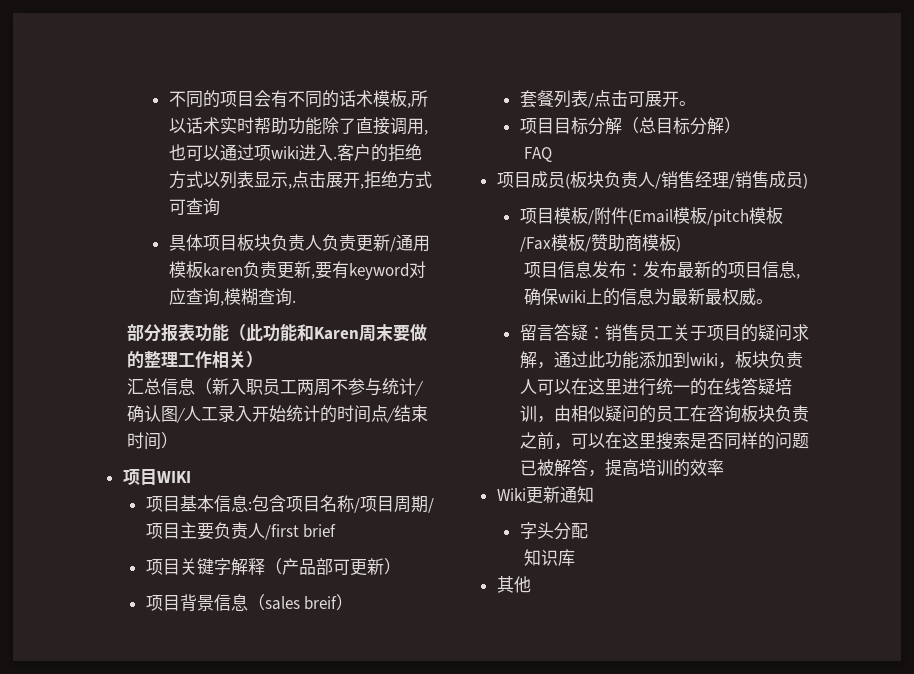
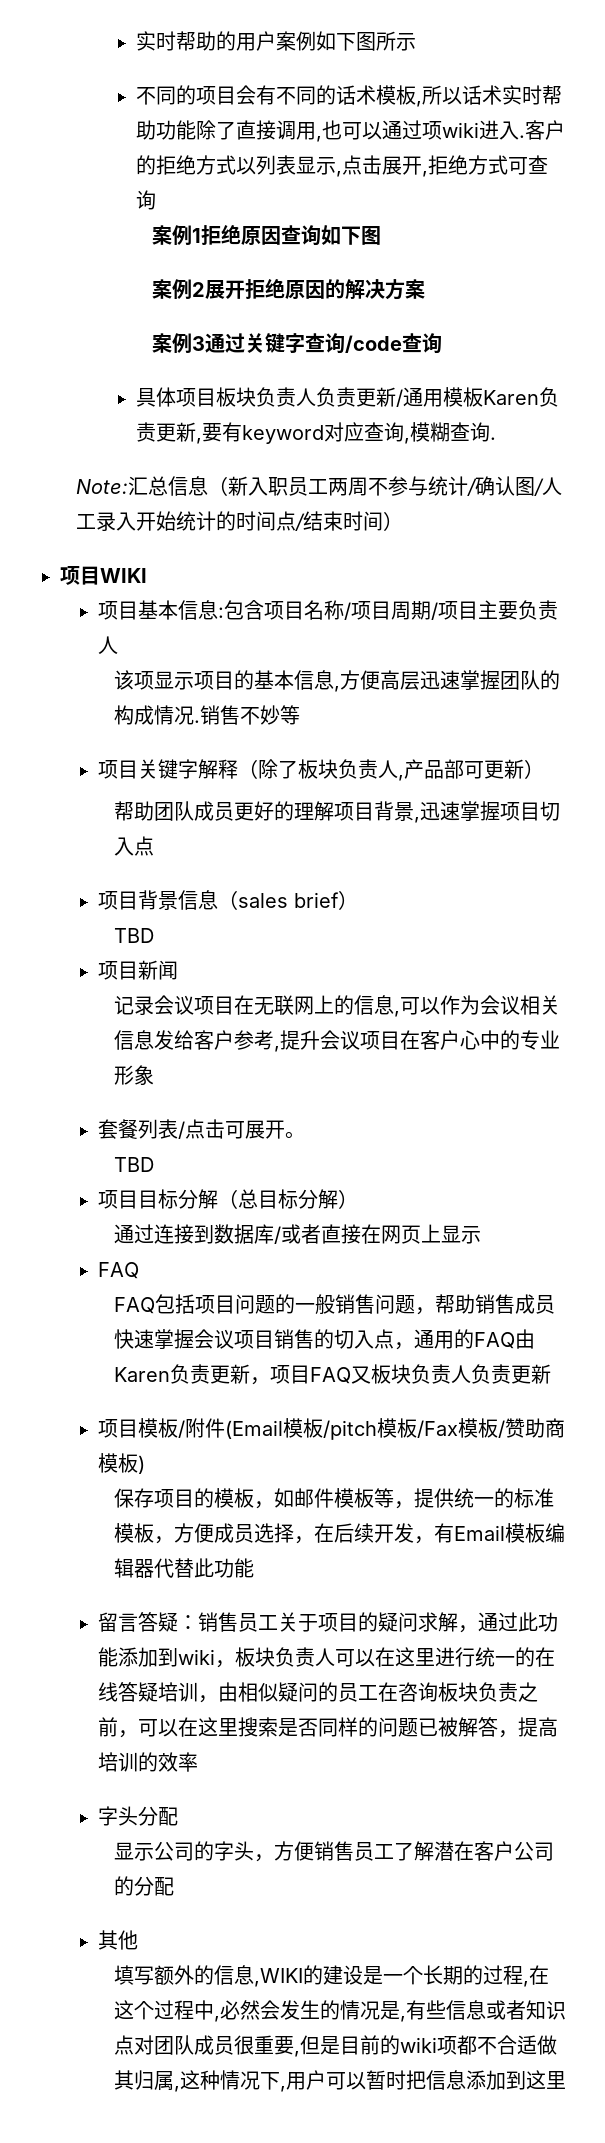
(168, 99) none -> [135,31,416,51] 实时帮助的用户案例如下图所示 //
(220, 207) none -> [151,224,381,246] [151,278,425,300] [151,333,442,354] // 案例1拒绝原因查询如下图 // 案例2展开拒绝原因的解决方案 // 案例3通过关键字查询/code查询
[202,263,243,277] karen -> [482,390,539,405] Karen
[127,323,428,342] [127,351,264,368] 部分报表功能（此功能和Karen周末要做的整理工作相关） // -> [75,479,128,494] Note:
[264,524,337,540] /first brief -> [113,670,560,692] [113,705,300,725] // 该项显示项目的基本信息,方便高层迅速掌握团队的构成情况.销售不妙等
(282, 566) none -> [257,759,404,781] 除了板块负责人,
(401, 566) none -> [113,801,560,823] [113,836,154,856] // 帮助团队成员更好的理解项目背景,迅速掌握项目切入点
[304,594,354,611] breif） -> [293,890,358,910] [113,928,154,943] [97,960,178,980] [113,995,560,1017] [113,1030,560,1052] [113,1065,154,1085] brief） // TBD // 项目新闻 // 记录会议项目在无联网上的信息,可以作为会议相关信息发给客户参考,提升会议项目在客户心中的专业形象
(696, 103) none -> [113,1157,154,1172] // TBD
[524,147,553,162] [496,171,808,189] FAQ // 项目成员(板块负责人/销售经理/销售成员) -> [113,1224,481,1244] [97,1262,139,1279] [113,1294,555,1315] [113,1329,535,1350] [113,1364,551,1385] 通过连接到数据库/或者直接在网页上显示 // FAQ // FAQ包括项目问题的一般销售问题，帮助销售成员快速掌握会议项目销售的切入点，通用的FAQ由Karen负责更新，项目FAQ又板块负责人负责更新
[524,261,801,279] [524,288,774,306] 项目信息发布：发布最新的项目信息,确保wiki上的信息为最新最权威。 -> [113,1488,554,1509] [113,1523,565,1544] [113,1558,254,1578] 保存项目的模板，如邮件模板等，提供统一的标准模板，方便成员选择，在后续开发，有Email模板编辑器代替此功能
[496,486,594,504] // Wiki更新通知 -> (198, 1762) none
[524,549,576,566] [496,576,531,593] 知识库 // 其他 -> [113,1841,554,1862] [113,1876,174,1896] [97,1930,138,1950] [113,1965,549,1987] [113,2000,566,2022] [113,2035,557,2057] [113,2070,566,2092] 显示公司的字头，方便销售员工了解潜在客户公司的分配 // 其他 // 填写额外的信息,WIKI的建设是一个长期的过程,在这个过程中,必然会发生的情况是,有些信息或者知识点对团队成员很重要,但是目前的wiki项都不合适做其归属,这种情况下,用户可以暂时把信息添加到这里

